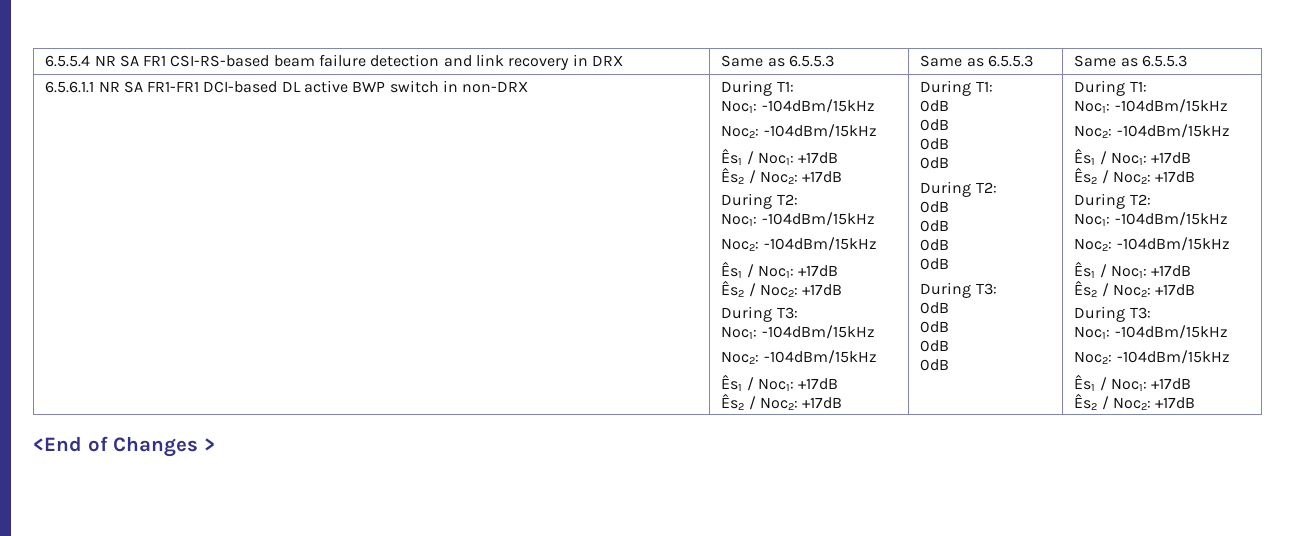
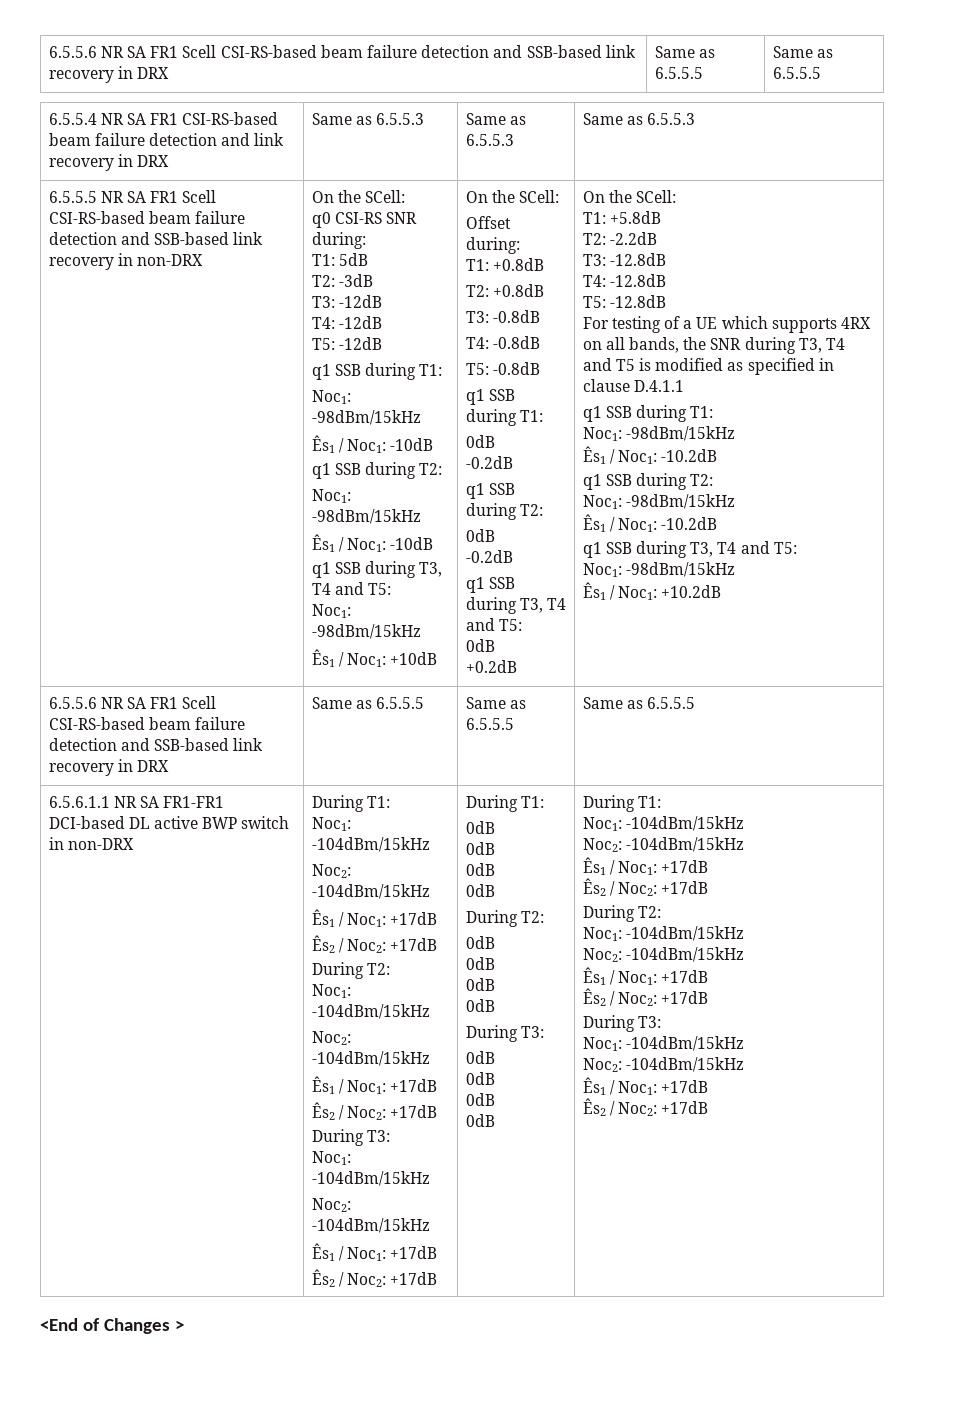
(45, 61) none -> [48,45,636,58] [48,66,170,83] [654,46,715,58] [654,67,703,79] [772,46,833,58] [772,67,821,79] 6.5.5.6 NR SA FR1 Scell CSI-RS-based beam failure detection and SSB-based link recovery in DRX | Same as 6.5.5.5 | Same as 6.5.5.5 //
(1187, 61) none -> [48,190,217,203] [48,211,246,224] [48,232,264,245] [48,253,204,270] [311,190,406,203] [311,212,418,228] [311,232,366,249] [311,253,368,266] [311,274,373,287] [311,295,382,308] [311,316,382,329] [311,337,382,350] [311,363,443,380] [311,390,351,404] [311,410,421,425] [311,435,434,453] [311,462,443,479] [311,489,351,503] [311,509,421,524] [311,534,434,552] [311,561,443,578] [311,582,392,595] [311,604,351,618] [311,624,421,639] [311,649,438,667] [465,190,560,203] [465,216,511,229] [465,237,520,254] [465,258,544,271] [465,284,544,297] [465,310,540,323] [465,336,540,349] [465,362,540,375] [465,389,515,405] [465,409,543,426] [465,435,495,448] [465,456,513,469] [465,483,515,499] [465,503,543,520] [465,529,495,542] [465,550,513,563] [465,577,515,593] [465,597,567,614] [465,618,522,631] [465,639,495,652] [465,660,517,673] [582,190,677,203] [582,211,661,224] [582,232,657,245] [582,253,666,266] [582,274,666,287] [582,295,666,308] [582,316,871,333] [582,337,845,354] [582,358,834,375] [582,379,684,392] [582,405,714,422] [582,426,735,441] [582,446,718,464] [582,473,714,490] [582,494,735,509] [582,514,718,532] [582,541,797,558] [582,562,735,577] [582,582,722,600] [48,696,217,709] [48,717,246,730] [48,738,264,751] [48,759,170,776] [311,697,425,709] [465,697,526,709] [465,718,514,730] [582,697,696,709] // 6.5.5.5 NR SA FR1 Scell CSI-RS-based beam failure detection and SSB-based link recovery in non-DRX | On the SCell: // q0 CSI-RS SNR during: // T1: 5dB // T2: -3dB // T3: -12dB // T4: -12dB // T5: -12dB // q1 SSB during T1: // Noc1: -98dBm/15kHz // Ês1 / Noc1: -10dB // q1 SSB during T2: // Noc1: -98dBm/15kHz // Ês1 / Noc1: -10dB // q1 SSB during T3, T4 and T5: // Noc1: -98dBm/15kHz // Ês1 / Noc1: +10dB | On the SCell: // Offset during: // T1: +0.8dB // T2: +0.8dB // T3: -0.8dB // T4: -0.8dB // T5: -0.8dB // q1 SSB during T1: // 0dB // -0.2dB // q1 SSB during T2: // 0dB // -0.2dB // q1 SSB during T3, T4 and T5: // 0dB // +0.2dB | On the SCell: // T1: +5.8dB // T2: -2.2dB // T3: -12.8dB // T4: -12.8dB // T5: -12.8dB // For testing of a UE which supports 4RX on all bands, the SNR during T3, T4 and T5 is modified as specified in clause D.4.1.1 // q1 SSB during T1: // Noc1: -98dBm/15kHz // Ês1 / Noc1: -10.2dB // q1 SSB during T2: // Noc1: -98dBm/15kHz // Ês1 / Noc1: -10.2dB // q1 SSB during T3, T4 and T5: // Noc1: -98dBm/15kHz // Ês1 / Noc1: +10.2dB // 6.5.5.6 NR SA FR1 Scell CSI-RS-based beam failure detection and SSB-based link recovery in DRX | Same as 6.5.5.5 | Same as 6.5.5.5 | Same as 6.5.5.5

